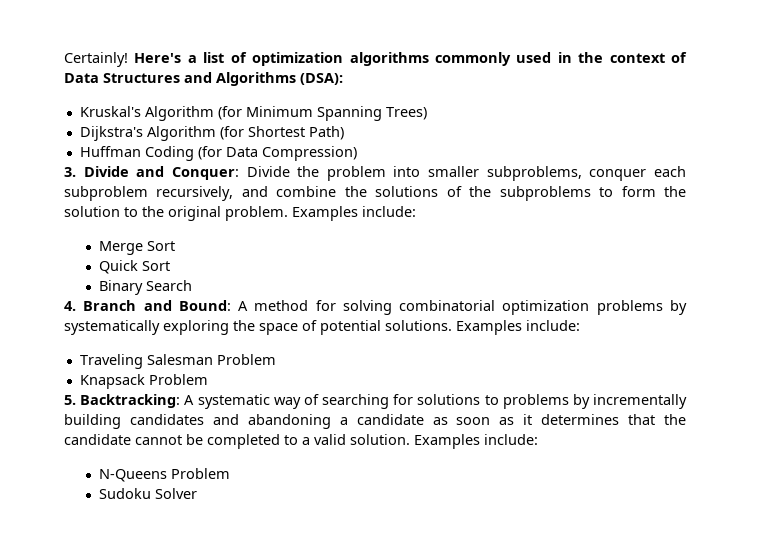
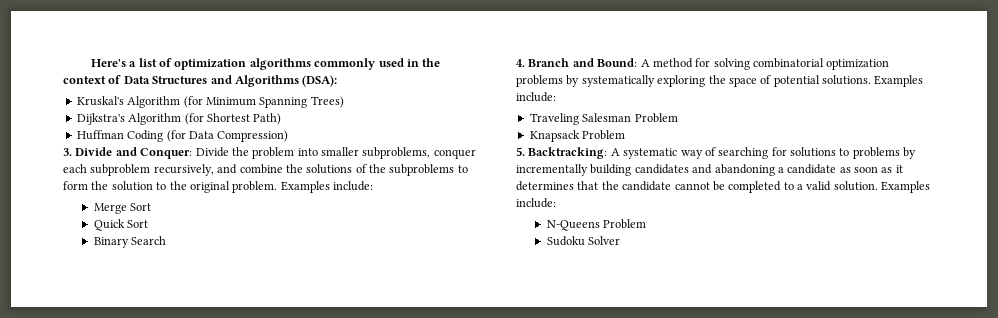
[64,52,128,67] Certainly! -> (90, 63) none

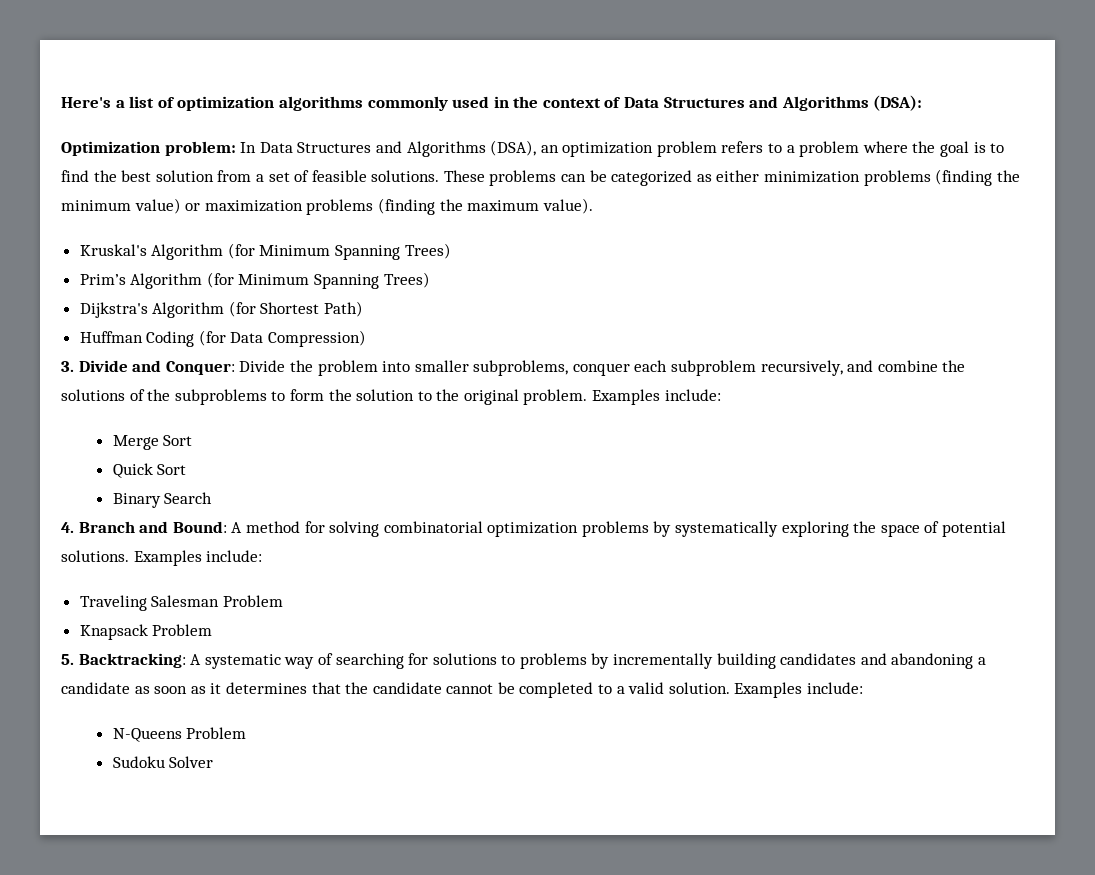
(338, 81) none -> [61,140,1005,157] [61,169,1020,186] [61,198,593,215] // Optimization problem: In Data Structures and Algorithms (DSA), an optimization problem refers to a problem where the goal is to find the best solution from a set of feasible solutions. These problems can be categorized as either minimization problems (finding the minimum value) or maximization problems (finding the maximum value).
(344, 102) none -> [79,272,430,289] // Prim’s Algorithm (for Minimum Spanning Trees)

